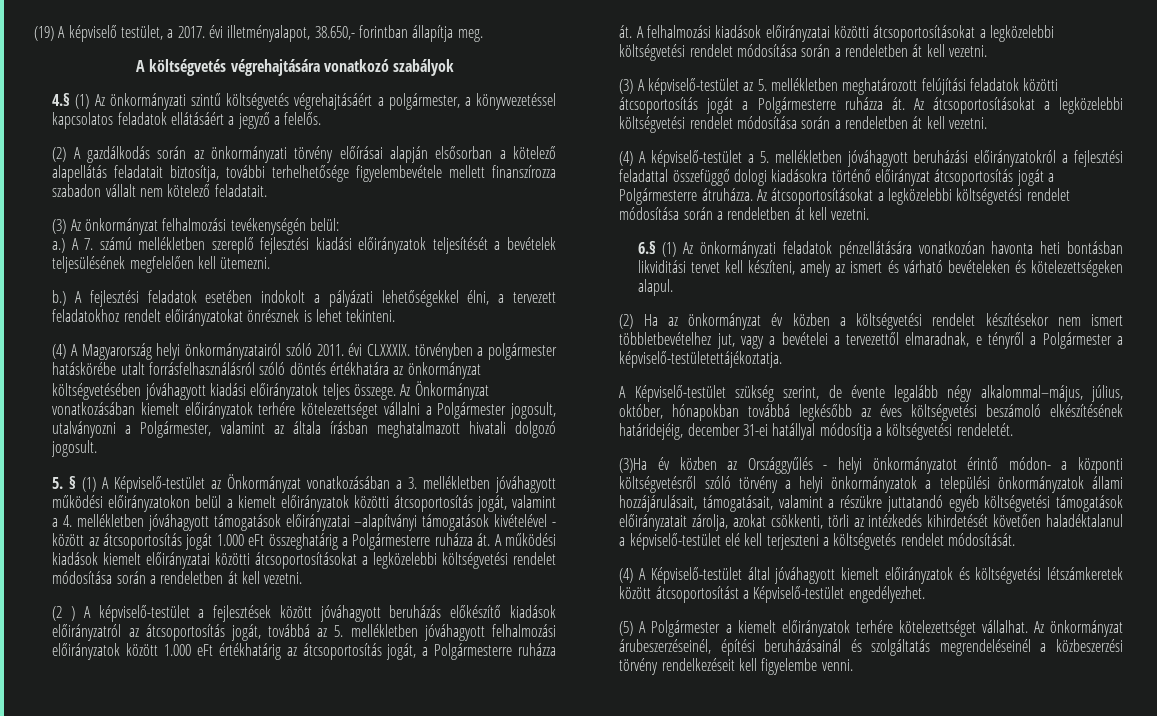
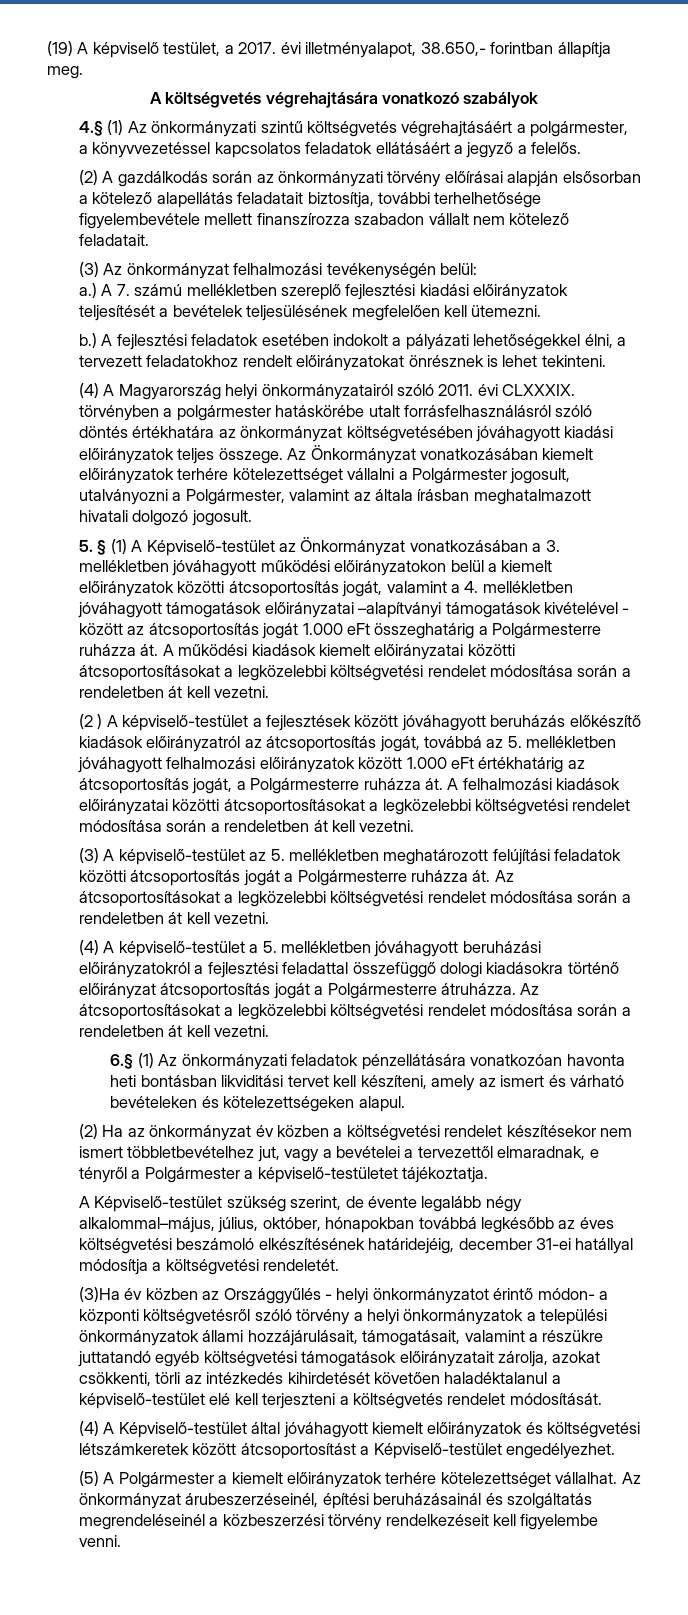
[619,351,783,368] képviselő-testületettájékoztatja. -> [257,1167,489,1183] képviselő-testületet tájékoztatja.

